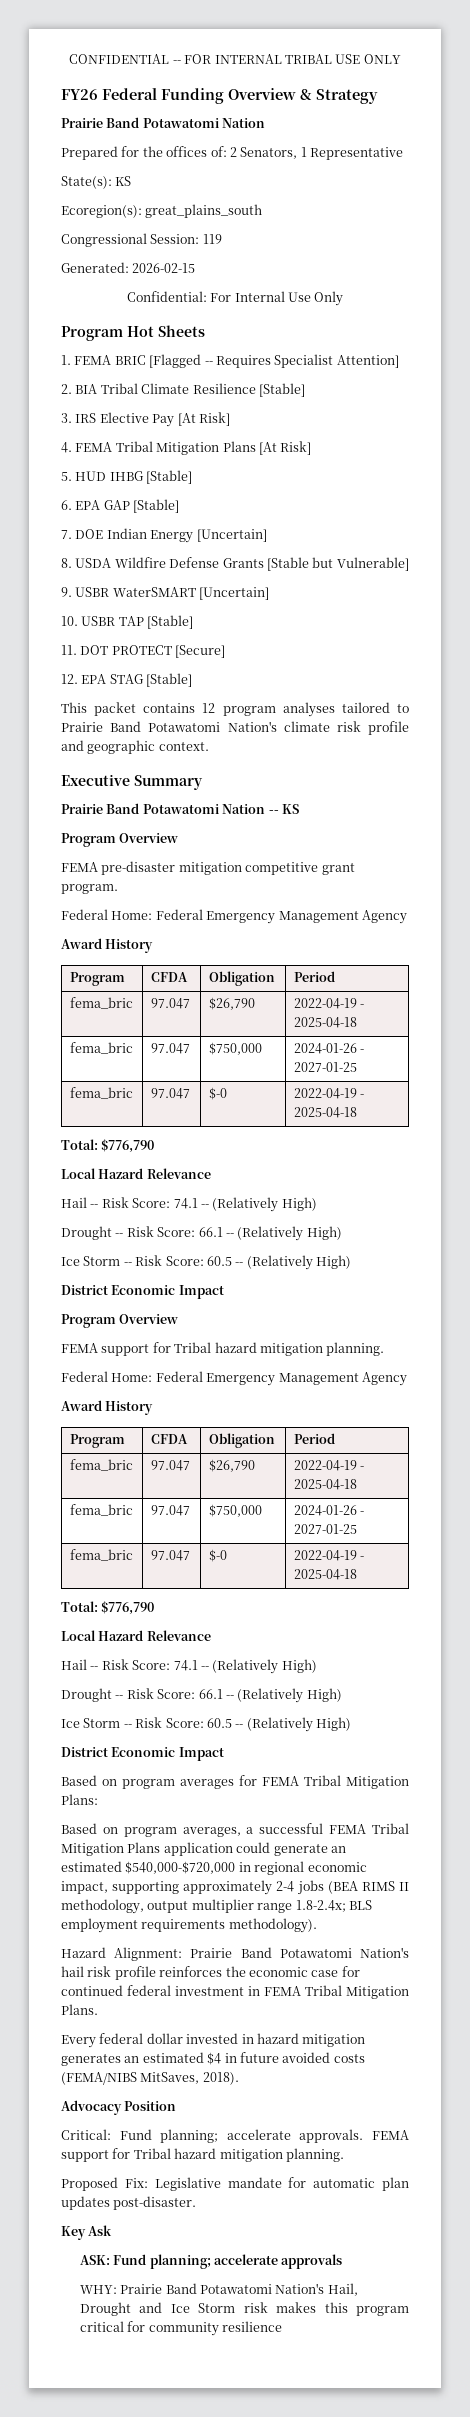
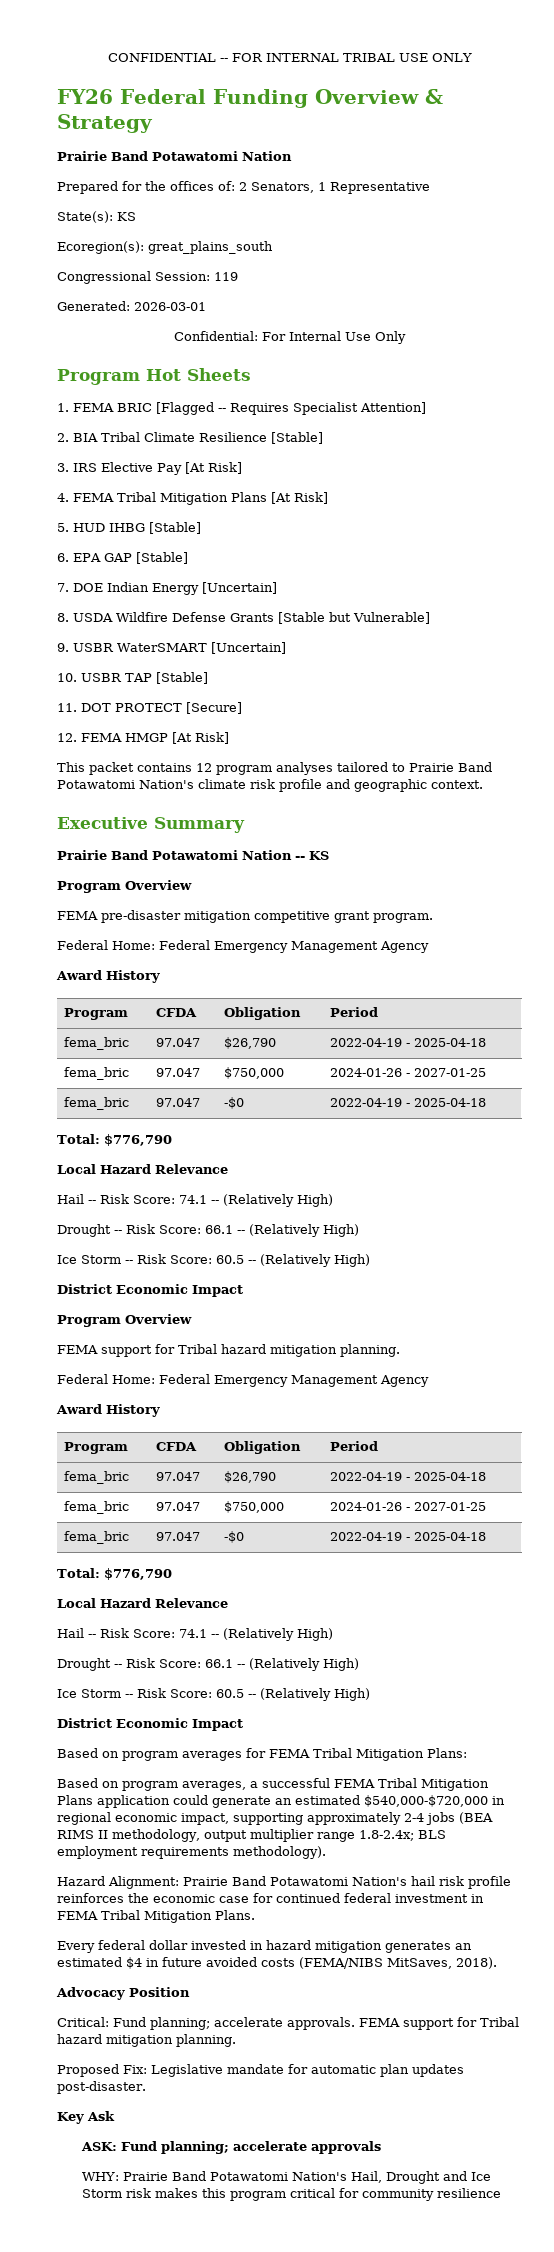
[132,263,196,273] 2026-02-15 -> [134,302,206,311] 2026-03-01
[81,673,193,687] EPA STAG [Stable] -> [81,732,229,744] FEMA HMGP [At Risk]
[208,1087,227,1100] $-0 -> [224,1097,245,1109] -$0
[208,1549,227,1562] $-0 -> [224,1531,245,1543] -$0

